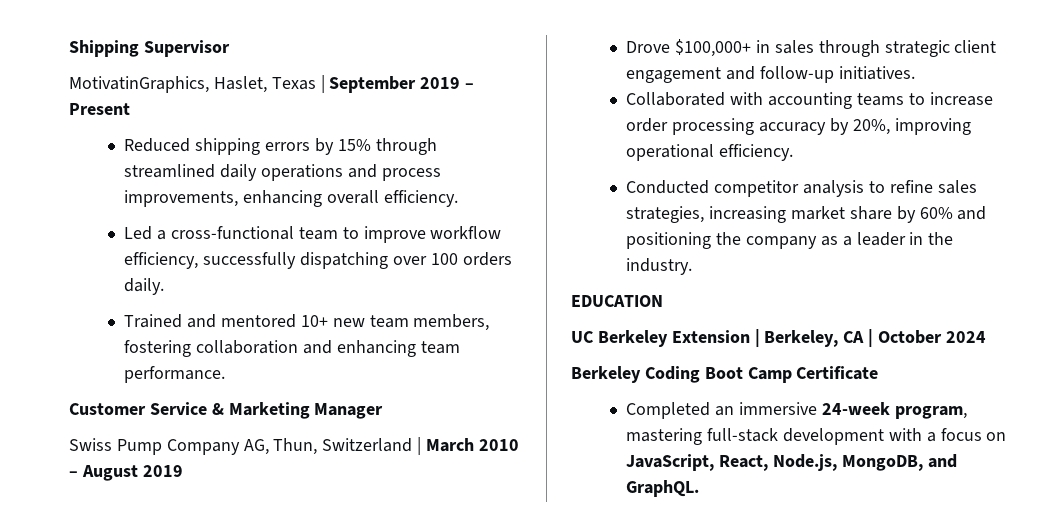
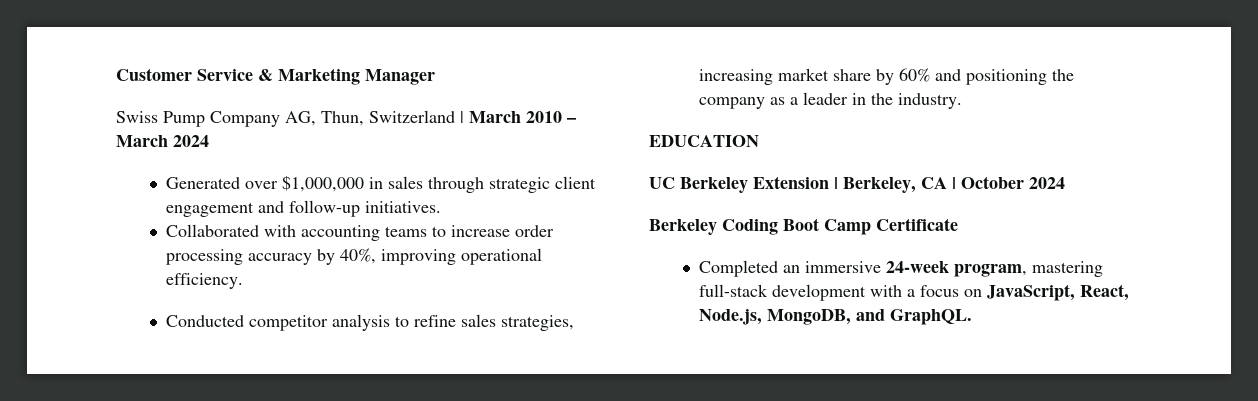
[69,40,230,57] [69,75,475,94] [69,103,130,115] [124,138,437,155] [124,164,441,181] [124,190,458,207] [124,226,502,243] [124,252,512,269] [124,278,165,295] [124,314,490,331] [124,340,460,357] [124,366,226,383] Shipping Supervisor // MotivatinGraphics, Haslet, Texas | September 2019 – Present // Reduced shipping errors by 15% through streamlined daily operations and process improvements, enhancing overall efficiency. // Led a cross-functional team to improve workflow efficiency, successfully dispatching over 100 orders daily. // Trained and mentored 10+ new team members, fostering collaboration and enhancing team performance. // -> (116, 74) none
[81,465,183,481] [626,39,752,57] August 2019 // Drove $100,000+ -> [116,135,209,147] [166,175,365,192] March 2024 // Generated over $1,000,000
[852,119,890,135] 20%, -> [340,248,377,264] 40%,

